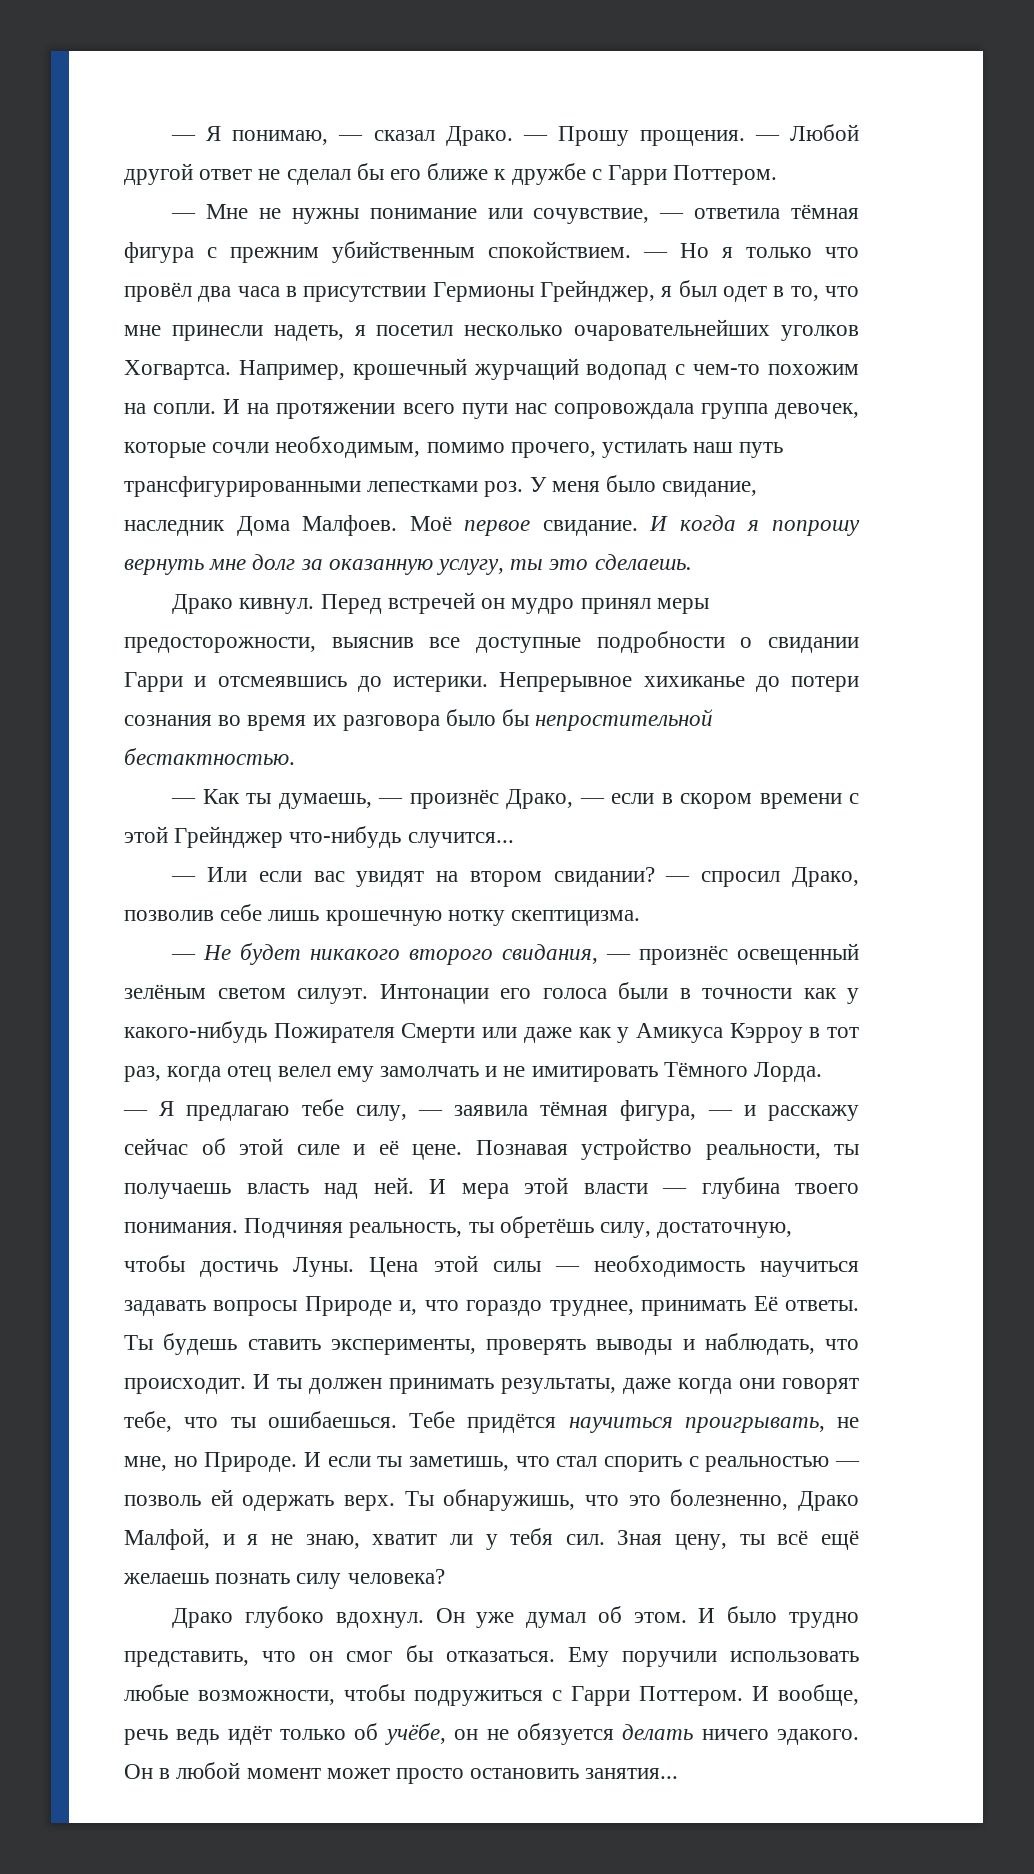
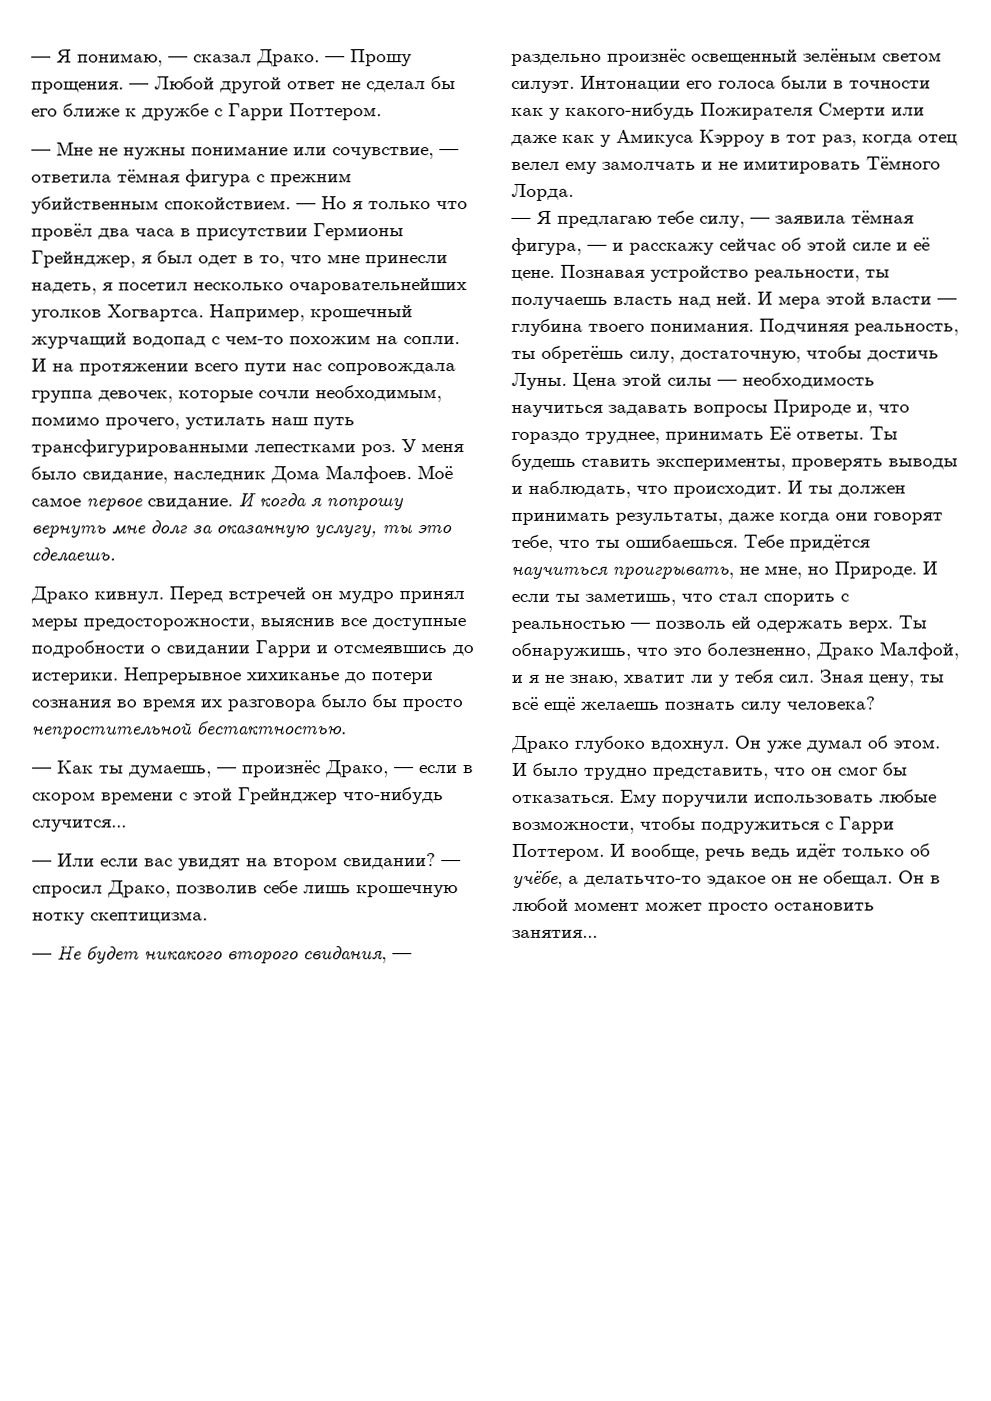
(452, 523) none -> [31,497,81,507] самое
(530, 717) none -> [402,699,464,712] просто
(632, 957) none -> [511,53,602,66] раздельно
[454,1723,859,1745] он не обязуется делать ничего эдакого. -> [568,870,893,887] а делатьчто-то эдакое он не обещал.

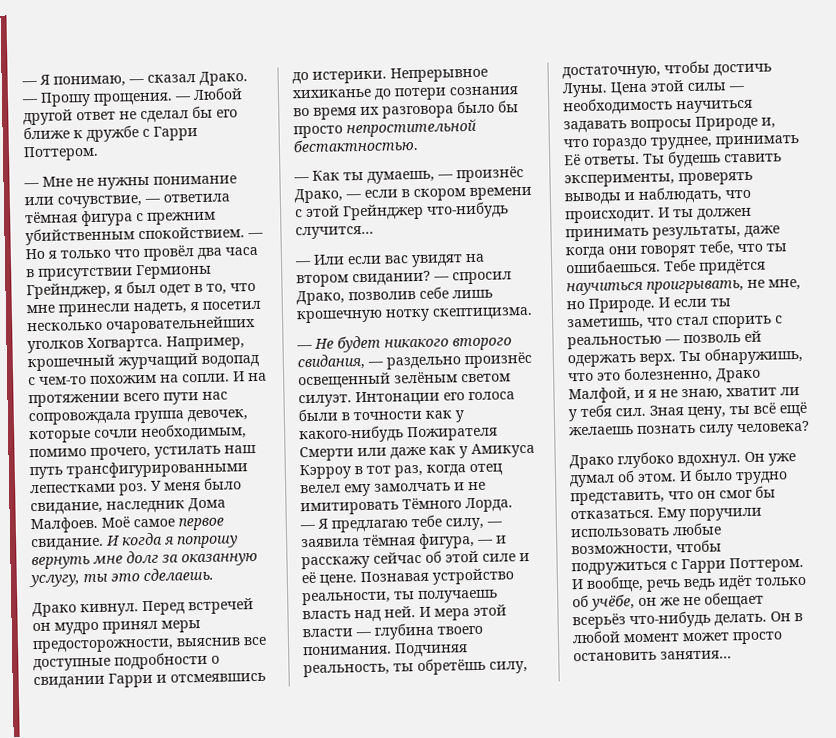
[568,870,893,887] а делатьчто-то эдакое он не обещал. -> [638,591,764,609] [572,610,767,630] он же не обещает всерьёз что-нибудь делать.

